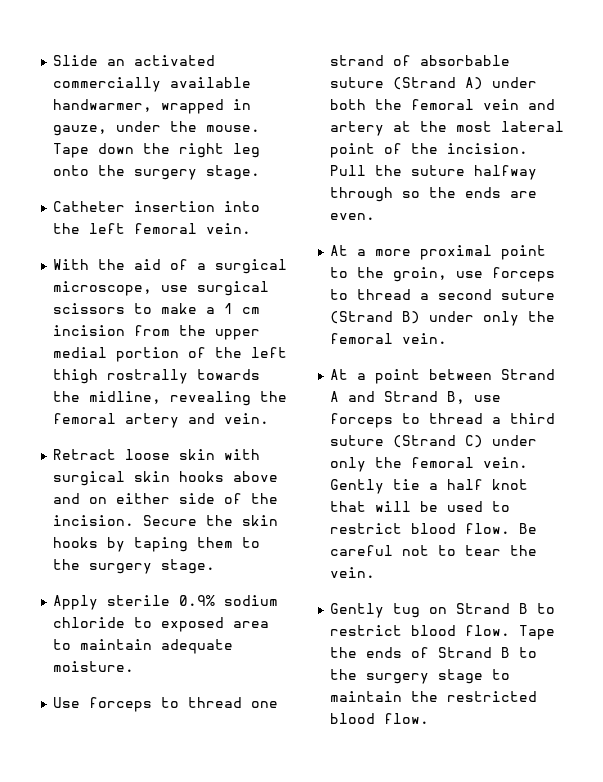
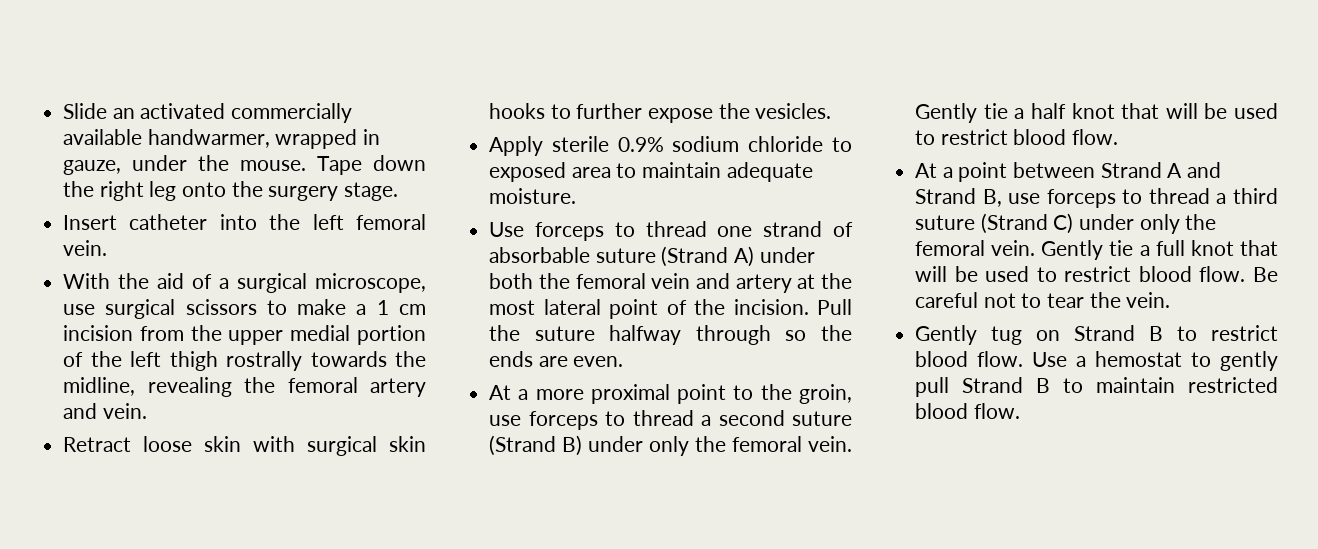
[53,201,216,212] Catheter insertion -> [63,214,208,230] Insert catheter
[233,471,279,482] [53,493,279,504] [53,515,279,526] [53,537,261,552] [53,559,216,574] above and on either side of the incision. Secure the skin hooks by taping them to the surgery stage. -> [550,103,832,123] to further expose the vesicles.
(448, 338) none -> [915,103,1278,123] [915,129,1119,145] Gently tie a half knot that will be used to restrict blood flow.
[447,479,484,490] half -> [1155,240,1185,256] full
[519,625,556,640] [330,647,538,658] [330,669,511,684] [330,691,439,702] Tape the ends of Strand B to the surgery stage to maintain the -> [1032,351,1278,371] [915,377,1176,397] Use a hemostat to gently pull Strand B to maintain

